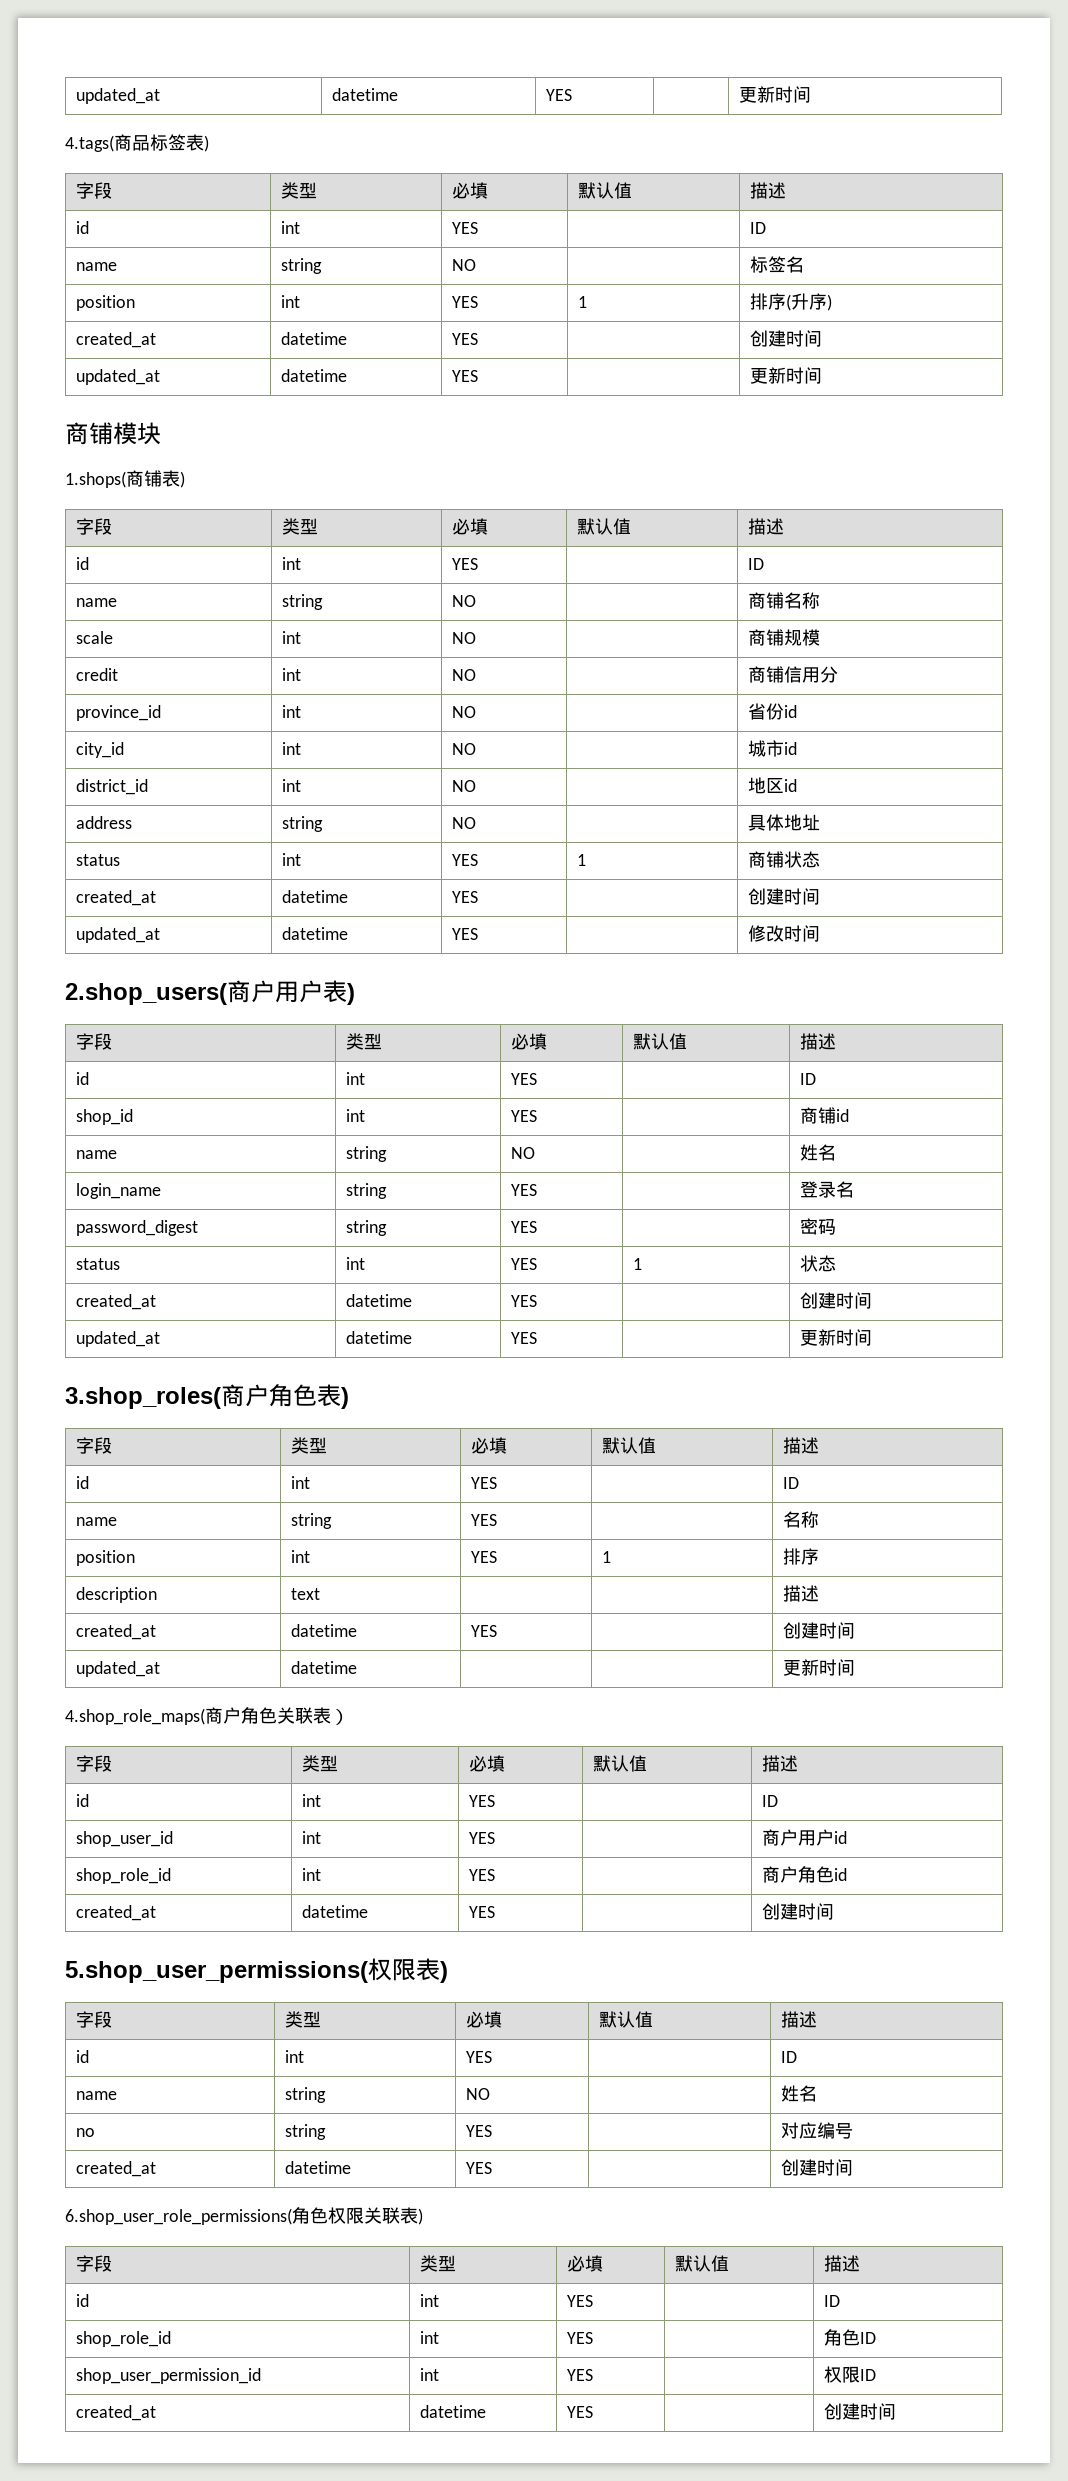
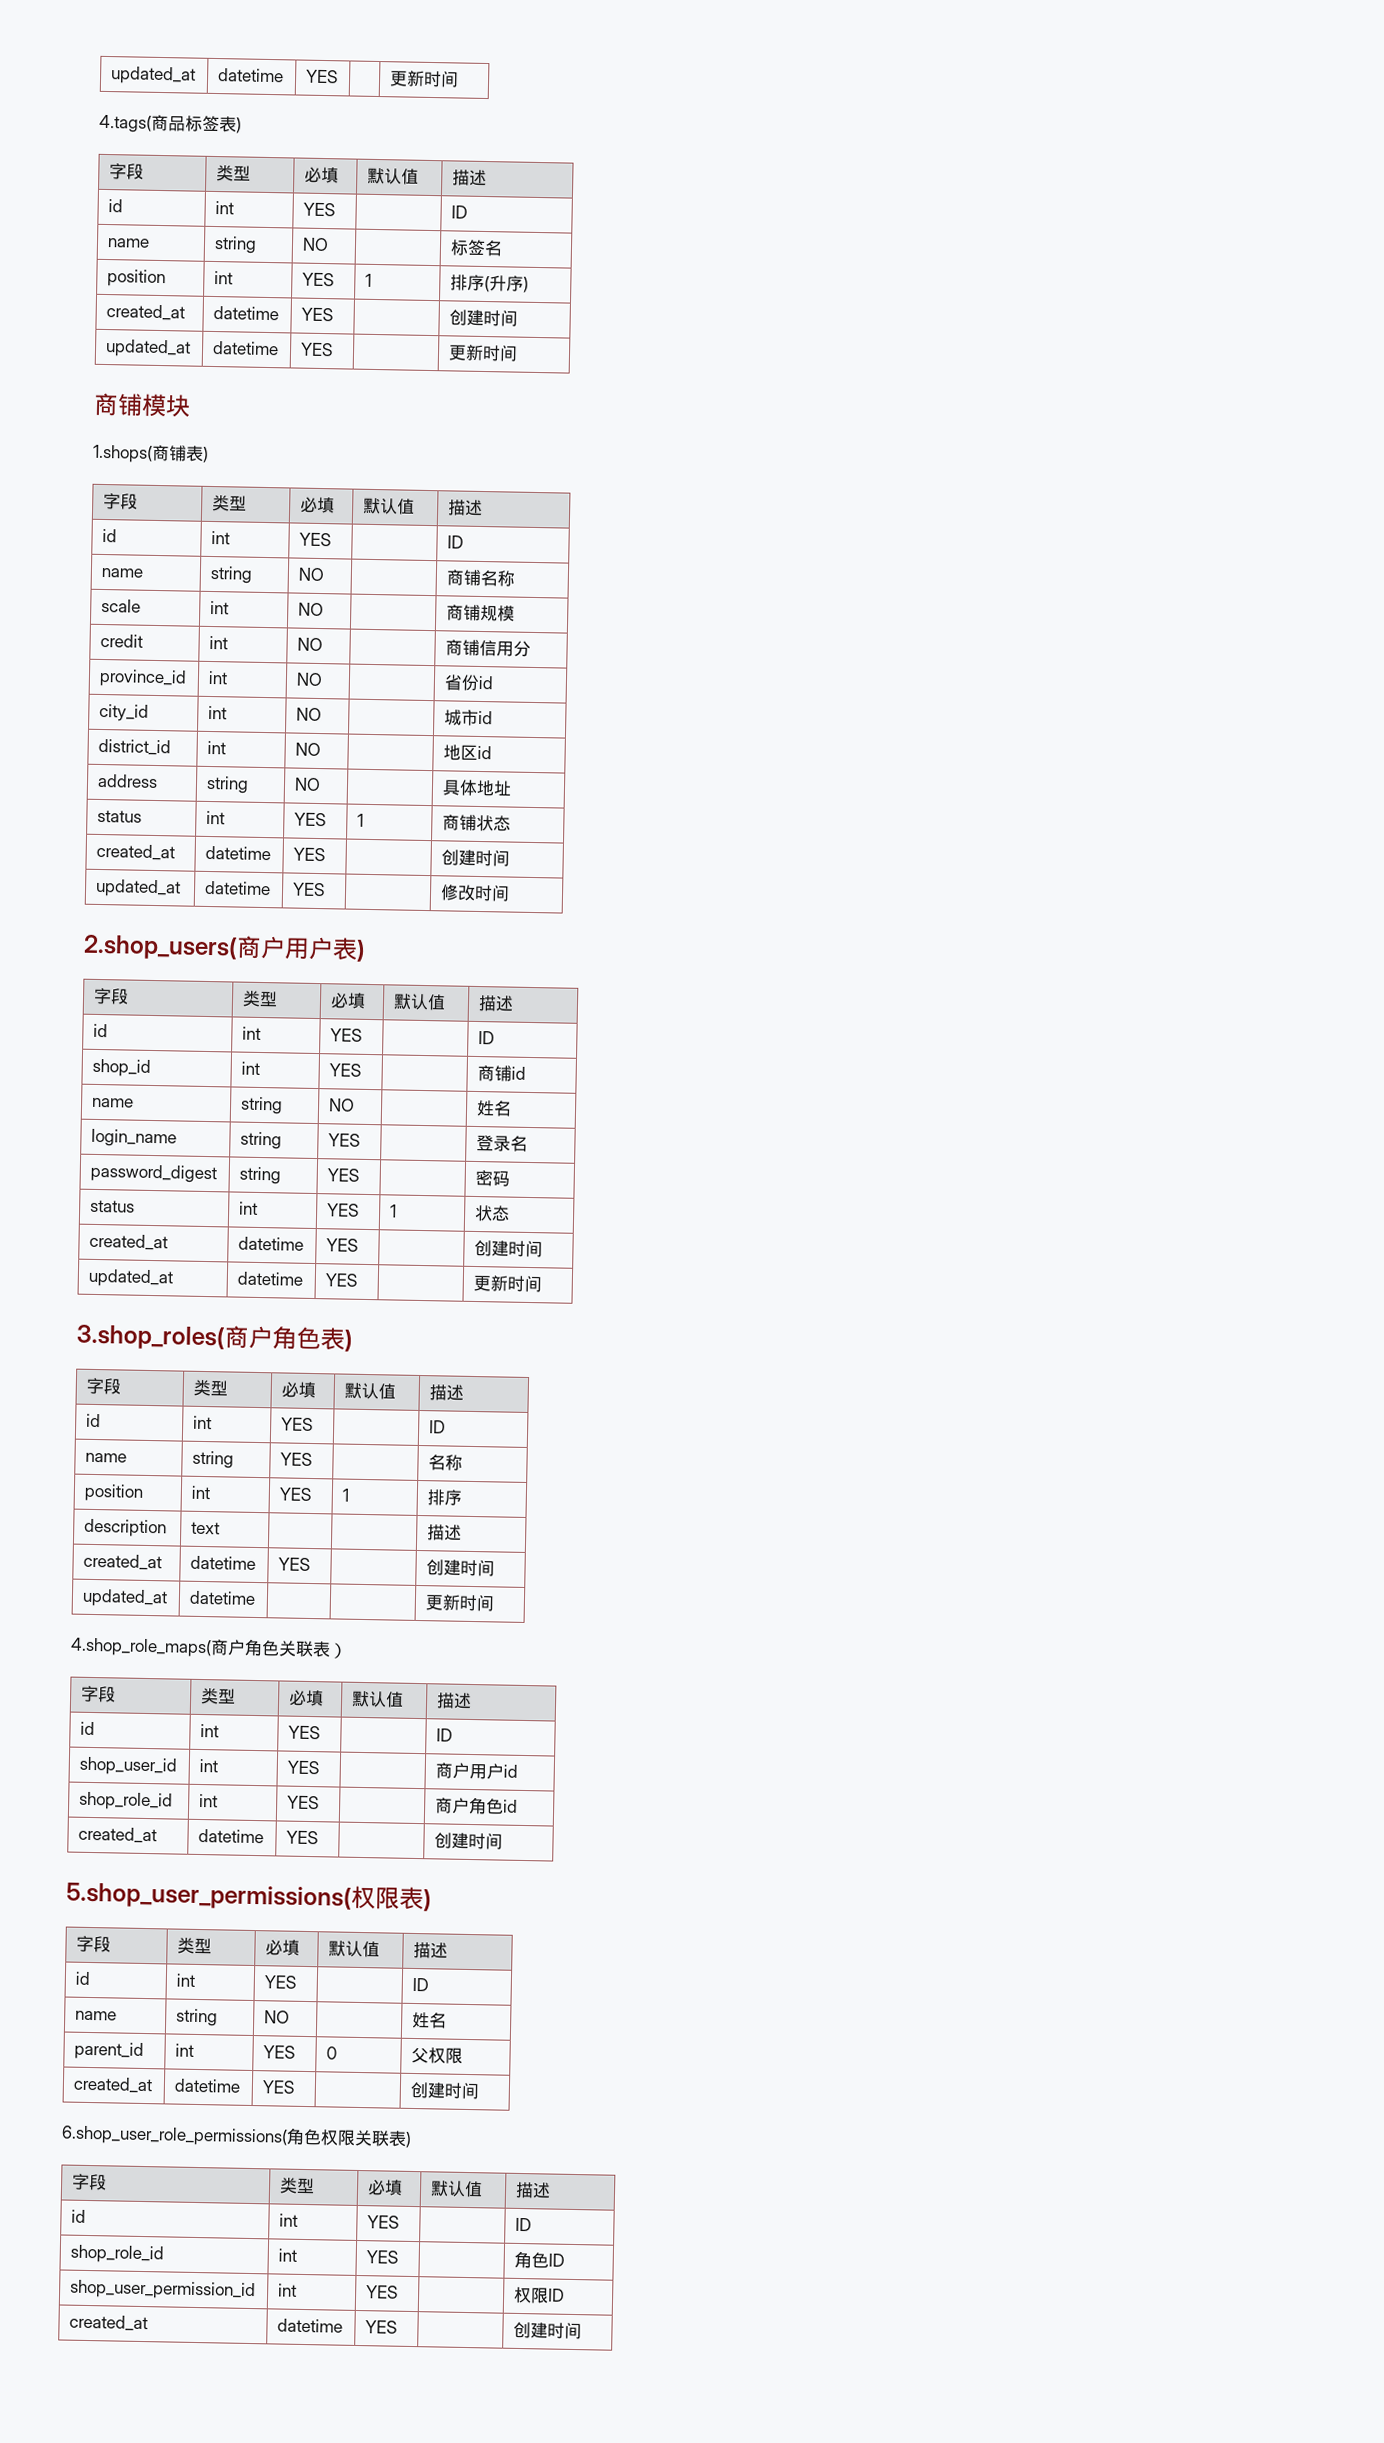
[76,2128,96,2137] [285,2124,327,2140] [466,2125,493,2137] [781,2122,854,2139] no | string | YES | | 对应编号 -> [74,2041,145,2061] [175,2043,195,2057] [263,2045,296,2059] [326,2046,338,2060] [411,2046,464,2064] parent_id | int | YES | 0 | 父权限

